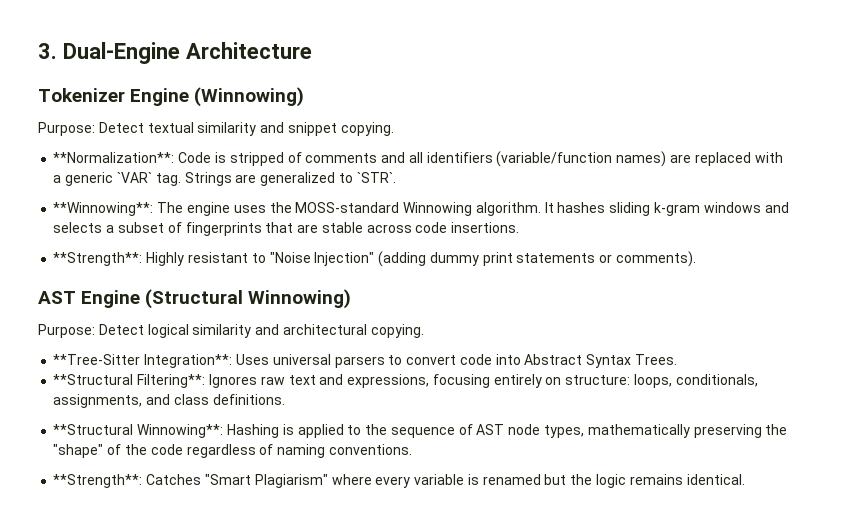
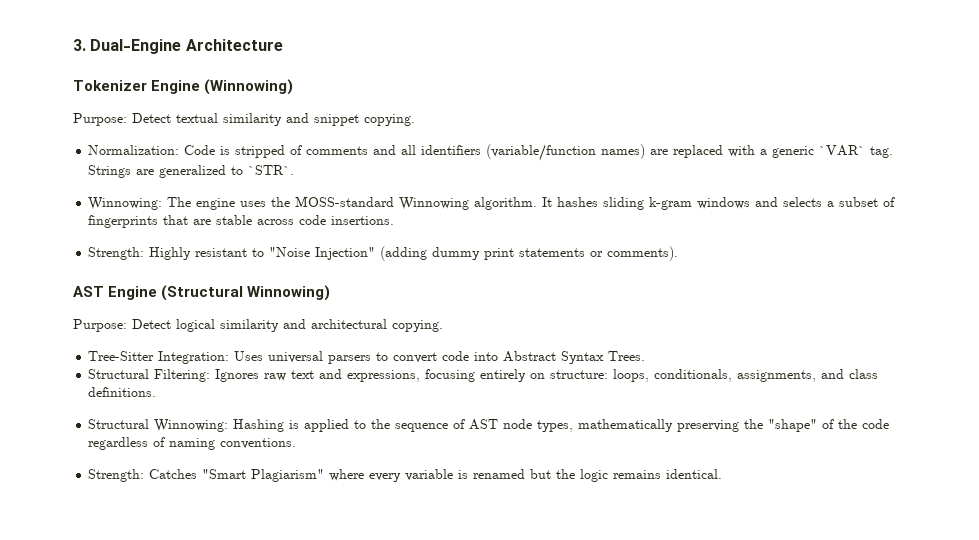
[53,152,175,163] **Normalization**: -> [88,145,180,155] Normalization:
[53,202,154,216] **Winnowing**: -> [88,197,163,210] Winnowing:
[53,252,143,266] **Strength**: -> [88,247,145,260] Strength:
[53,354,233,368] **Tree-Sitter Integration**: -> [88,351,230,364] Tree-Sitter Integration:
[53,374,206,388] **Structural Filtering**: -> [88,369,211,382] Structural Filtering:
[53,424,224,438] **Structural Winnowing**: -> [88,419,229,432] Structural Winnowing:
[53,474,143,488] **Strength**: -> [88,469,145,482] Strength:

